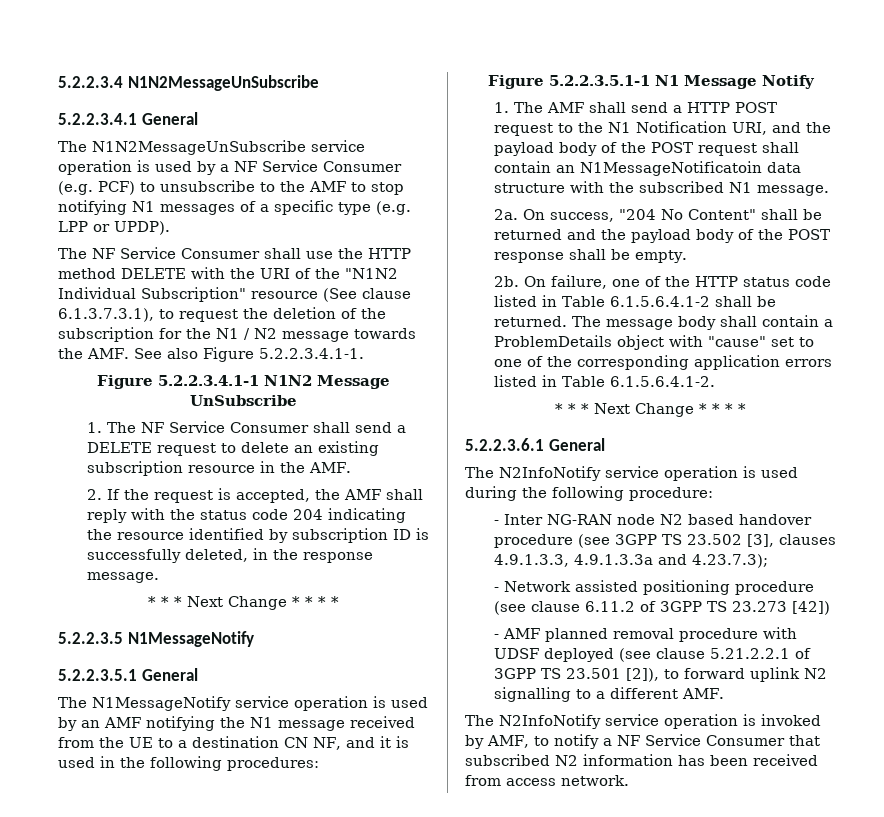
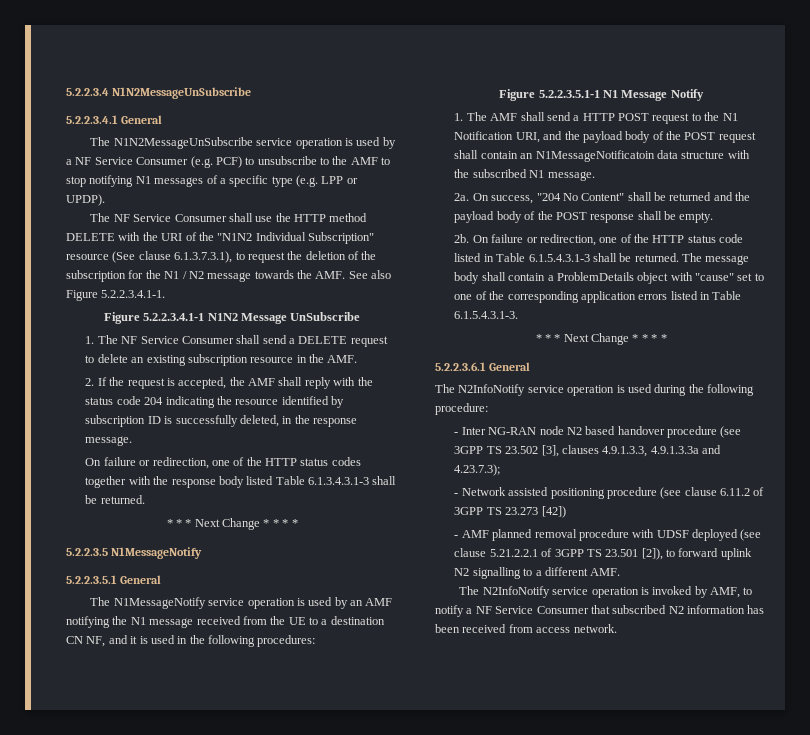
(159, 577) none -> [85,457,361,469] [85,476,397,488] [85,495,145,504] // On failure or redirection, one of the HTTP status codes together with the response body listed Table 6.1.3.4.3.1-3 shall be returned.
[550,275,607,289] failure, -> [491,234,596,246] failure or redirection,
[609,296,710,307] 6.1.5.6.4.1-2 -> [528,254,590,262] 6.1.5.4.3.1-3
[609,376,715,387] 6.1.5.6.4.1-2. -> [454,311,519,319] 6.1.5.4.3.1-3.

